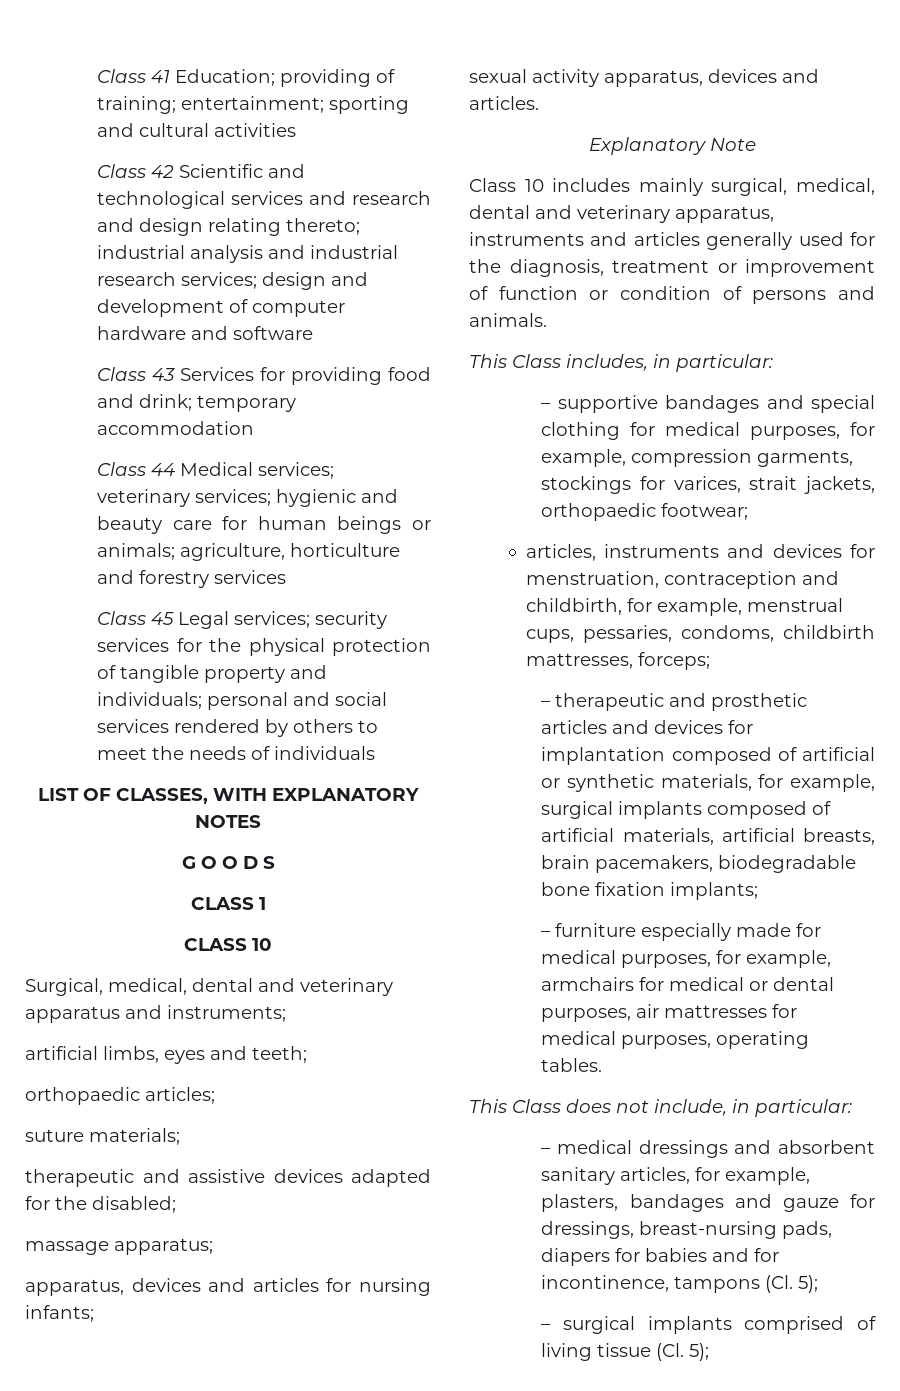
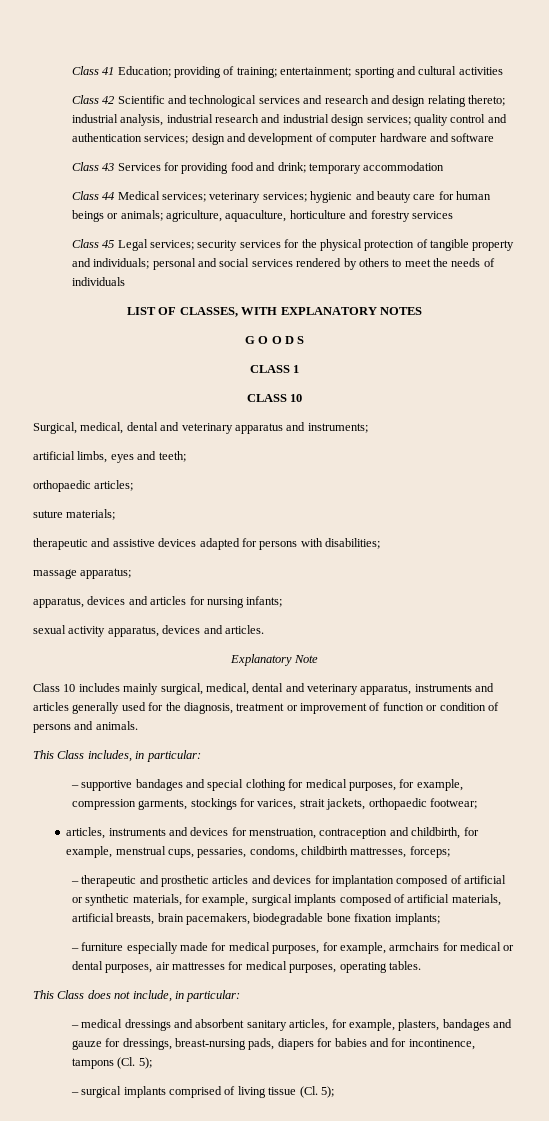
[190,245,399,263] [97,272,177,286] analysis and industrial research -> [120,114,507,126] [71,133,142,142] analysis, industrial research and industrial design services; quality control and authentication
(286, 552) none -> [225,210,287,222] aquaculture,
[55,1196,176,1213] the disabled; -> [259,538,380,550] persons with disabilities;

